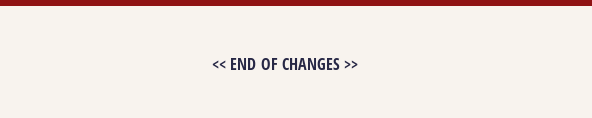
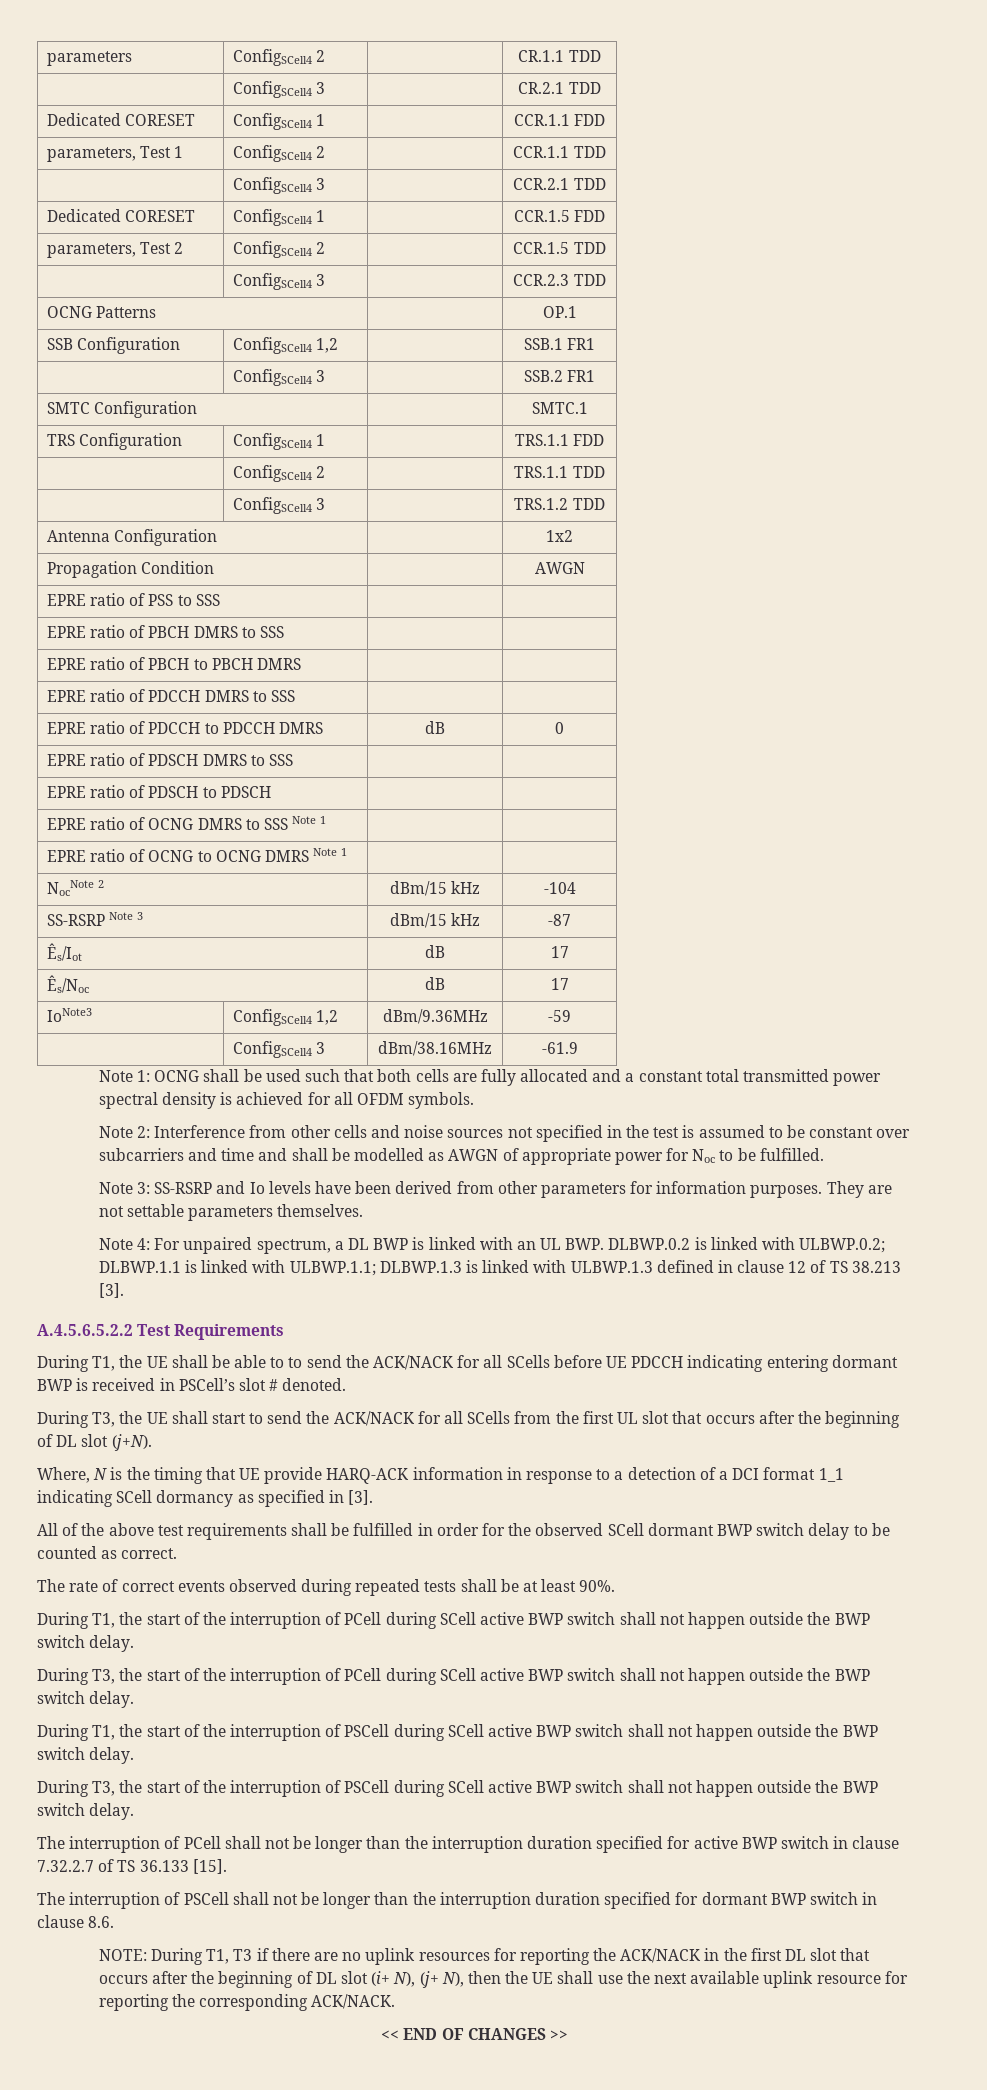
(212, 65) none -> [46,51,132,66] [232,49,325,66] [518,50,601,62] [232,81,325,98] [518,82,601,94] [46,113,195,126] [232,113,325,130] [513,114,606,126] [46,146,184,162] [232,145,325,162] [513,146,606,158] [232,177,325,194] [513,178,606,190] [46,209,195,222] [232,209,325,226] [513,210,606,222] [46,242,184,258] [232,241,325,258] [513,242,606,254] [232,273,325,290] [513,274,606,286] [46,306,156,318] [542,306,577,318] [46,337,180,354] [232,337,338,354] [523,338,596,350] [232,369,325,386] [523,370,596,382] [46,401,197,418] [531,402,588,414] [46,433,182,450] [232,433,325,450] [514,434,605,446] [232,465,325,482] [514,466,605,478] [232,497,325,514] [514,498,605,510] [46,529,217,546] [546,530,573,542] [46,561,214,578] [534,562,585,574] [46,593,220,606] [46,625,284,638] [46,657,301,670] [46,689,295,702] [46,721,323,734] [425,721,445,734] [555,722,564,734] [46,753,293,766] [46,785,271,798] [46,816,327,830] [46,848,348,862] [46,880,104,896] [389,881,481,896] [543,882,576,894] [46,912,144,926] [389,913,481,928] [548,914,571,926] [46,943,82,961] [425,945,445,958] [550,946,569,958] [46,975,89,993] [425,977,445,990] [550,978,569,990] [46,1008,92,1022] [232,1009,338,1026] [382,1009,488,1024] [548,1010,571,1022] [232,1041,325,1058] [378,1041,492,1056] [541,1042,578,1054] [98,1069,882,1086] [98,1092,475,1109] [98,1125,911,1142] [98,1148,824,1165] [98,1181,892,1198] [98,1204,364,1221] [98,1237,886,1254] [98,1260,901,1276] [98,1283,124,1298] [37,1324,285,1340] [37,1355,898,1372] [37,1378,347,1391] [37,1411,901,1428] [37,1434,152,1451] [37,1467,844,1484] [37,1490,374,1507] [37,1523,890,1540] [37,1546,178,1559] [37,1579,616,1596] [37,1612,870,1629] [37,1635,135,1652] [37,1668,870,1685] [37,1691,135,1708] [37,1724,878,1741] [37,1747,135,1764] [37,1780,878,1797] [37,1803,135,1820] [37,1836,900,1853] [37,1859,227,1874] [37,1892,878,1909] [37,1915,115,1928] [98,1948,871,1965] [98,1971,908,1988] [98,1994,396,2011] parameters | ConfigSCell4 2 | | CR.1.1 TDD // | ConfigSCell4 3 | | CR.2.1 TDD // Dedicated CORESET | ConfigSCell4 1 | | CCR.1.1 FDD // parameters, Test 1 | ConfigSCell4 2 | | CCR.1.1 TDD // | ConfigSCell4 3 | | CCR.2.1 TDD // Dedicated CORESET | ConfigSCell4 1 | | CCR.1.5 FDD // parameters, Test 2 | ConfigSCell4 2 | | CCR.1.5 TDD // | ConfigSCell4 3 | | CCR.2.3 TDD // OCNG Patterns | | OP.1 // SSB Configuration | ConfigSCell4 1,2 | | SSB.1 FR1 // | ConfigSCell4 3 | | SSB.2 FR1 // SMTC Configuration | | SMTC.1 // TRS Configuration | ConfigSCell4 1 | | TRS.1.1 FDD // | ConfigSCell4 2 | | TRS.1.1 TDD // | ConfigSCell4 3 | | TRS.1.2 TDD // Antenna Configuration | | 1x2 // Propagation Condition | | AWGN // EPRE ratio of PSS to SSS | | // EPRE ratio of PBCH DMRS to SSS | | // EPRE ratio of PBCH to PBCH DMRS | | // EPRE ratio of PDCCH DMRS to SSS | | // EPRE ratio of PDCCH to PDCCH DMRS | dB | 0 // EPRE ratio of PDSCH DMRS to SSS | | // EPRE ratio of PDSCH to PDSCH | | // EPRE ratio of OCNG DMRS to SSS Note 1 | | // EPRE ratio of OCNG to OCNG DMRS Note 1 | | // NocNote 2 | dBm/15 kHz | -104 // SS-RSRP Note 3 | dBm/15 kHz | -87 // Ês/Iot | dB | 17 // Ês/Noc | dB | 17 // IoNote3 | ConfigSCell4 1,2 | dBm/9.36MHz | -59 // | ConfigSCell4 3 | dBm/38.16MHz | -61.9 // Note 1: OCNG shall be used such that both cells are fully allocated and a constant total transmitted power spectral density is achieved for all OFDM symbols. // Note 2: Interference from other cells and noise sources not specified in the test is assumed to be constant over subcarriers and time and shall be modelled as AWGN of appropriate power for Noc to be fulfilled. // Note 3: SS-RSRP and Io levels have been derived from other parameters for information purposes. They are not settable parameters themselves. // Note 4: For unpaired spectrum, a DL BWP is linked with an UL BWP. DLBWP.0.2 is linked with ULBWP.0.2; DLBWP.1.1 is linked with ULBWP.1.1; DLBWP.1.3 is linked with ULBWP.1.3 defined in clause 12 of TS 38.213 [3]. // A.4.5.6.5.2.2 Test Requirements // During T1, the UE shall be able to to send the ACK/NACK for all SCells before UE PDCCH indicating entering dormant BWP is received in PSCell’s slot # denoted. // During T3, the UE shall start to send the ACK/NACK for all SCells from the first UL slot that occurs after the beginning of DL slot (j+N). // Where, N is the timing that UE provide HARQ-ACK information in response to a detection of a DCI format 1_1 indicating SCell dormancy as specified in [3]. // All of the above test requirements shall be fulfilled in order for the observed SCell dormant BWP switch delay to be counted as correct. // The rate of correct events observed during repeated tests shall be at least 90%. // During T1, the start of the interruption of PCell during SCell active BWP switch shall not happen outside the BWP switch delay. // During T3, the start of the interruption of PCell during SCell active BWP switch shall not happen outside the BWP switch delay. // During T1, the start of the interruption of PSCell during SCell active BWP switch shall not happen outside the BWP switch delay. // During T3, the start of the interruption of PSCell during SCell active BWP switch shall not happen outside the BWP switch delay. // The interruption of PCell shall not be longer than the interruption duration specified for active BWP switch in clause 7.32.2.7 of TS 36.133 [15]. // The interruption of PSCell shall not be longer than the interruption duration specified for dormant BWP switch in clause 8.6. // NOTE: During T1, T3 if there are no uplink resources for reporting the ACK/NACK in the first DL slot that occurs after the beginning of DL slot (i+ N), (j+ N), then the UE shall use the next available uplink resource for reporting the corresponding ACK/NACK. //

